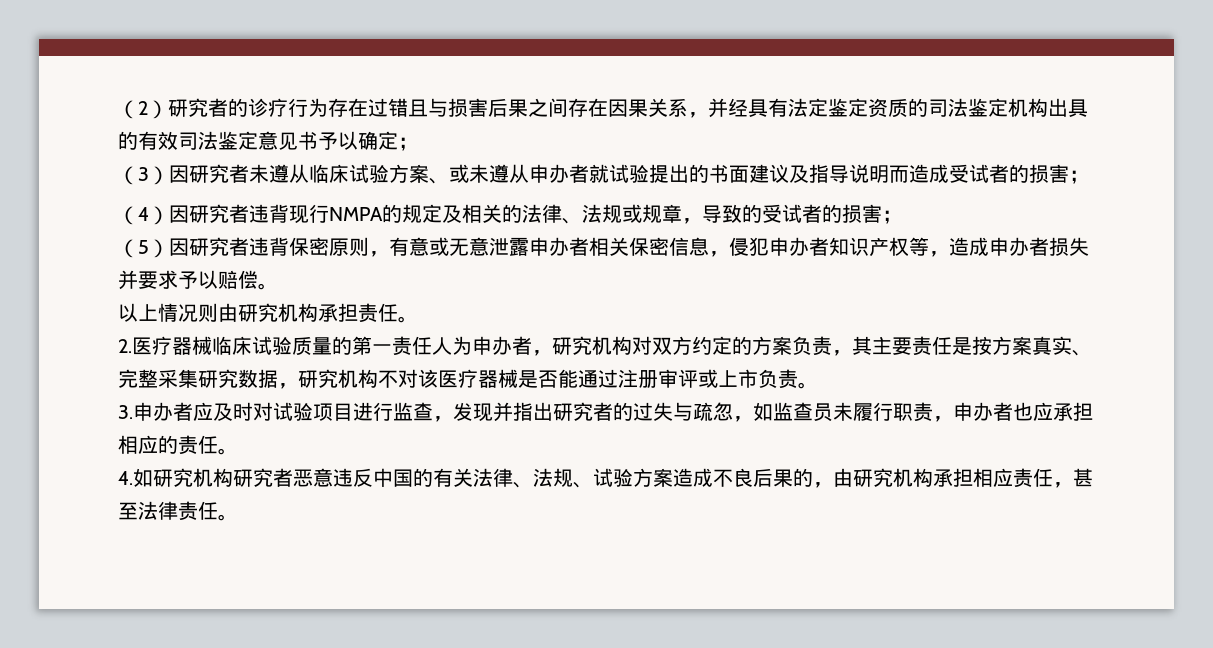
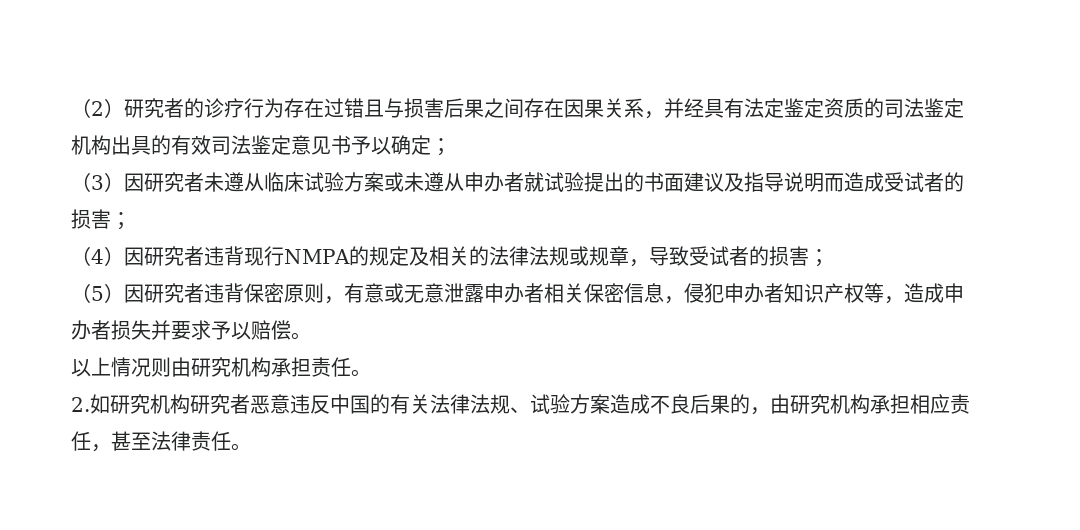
[429,178,449,184] 、 -> (384, 182) none
[561,218,582,224] 、 -> (529, 256) none
[741,204,762,223] 的 -> (689, 256) none
[132,336,1092,356] [118,369,818,389] [118,402,1093,422] [118,435,238,455] [118,471,133,485] 医疗器械临床试验质量的第一责任人为申办者，研究机构对双方约定的方案负责，其主要责任是按方案真实、完整采集研究数据，研究机构不对该医疗器械是否能通过注册审评或上市负责。 // 3.申办者应及时对试验项目进行监查，发现并指出研究者的过失与疏忽，如监查员未履行职责，申办者也应承担相应的责任。 // 4. -> (90, 404) none
[513,482,533,488] 、 -> (470, 404) none

